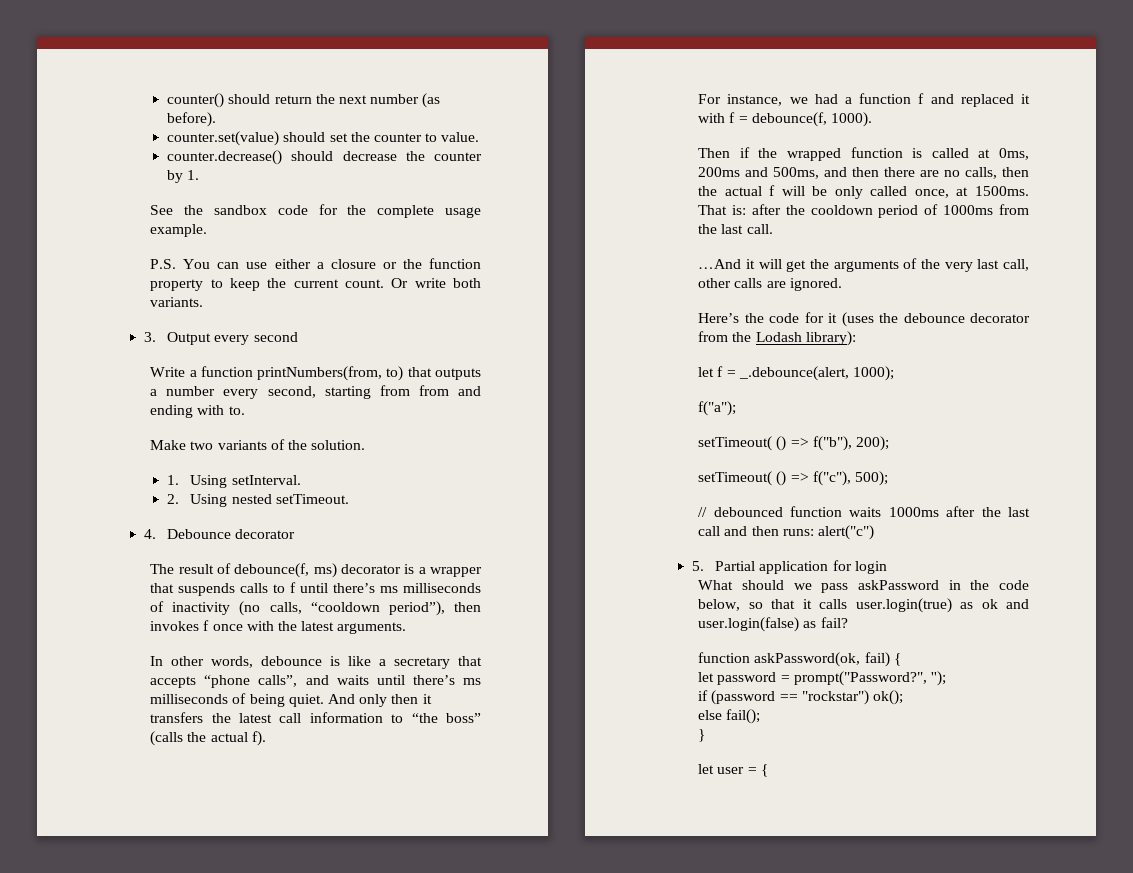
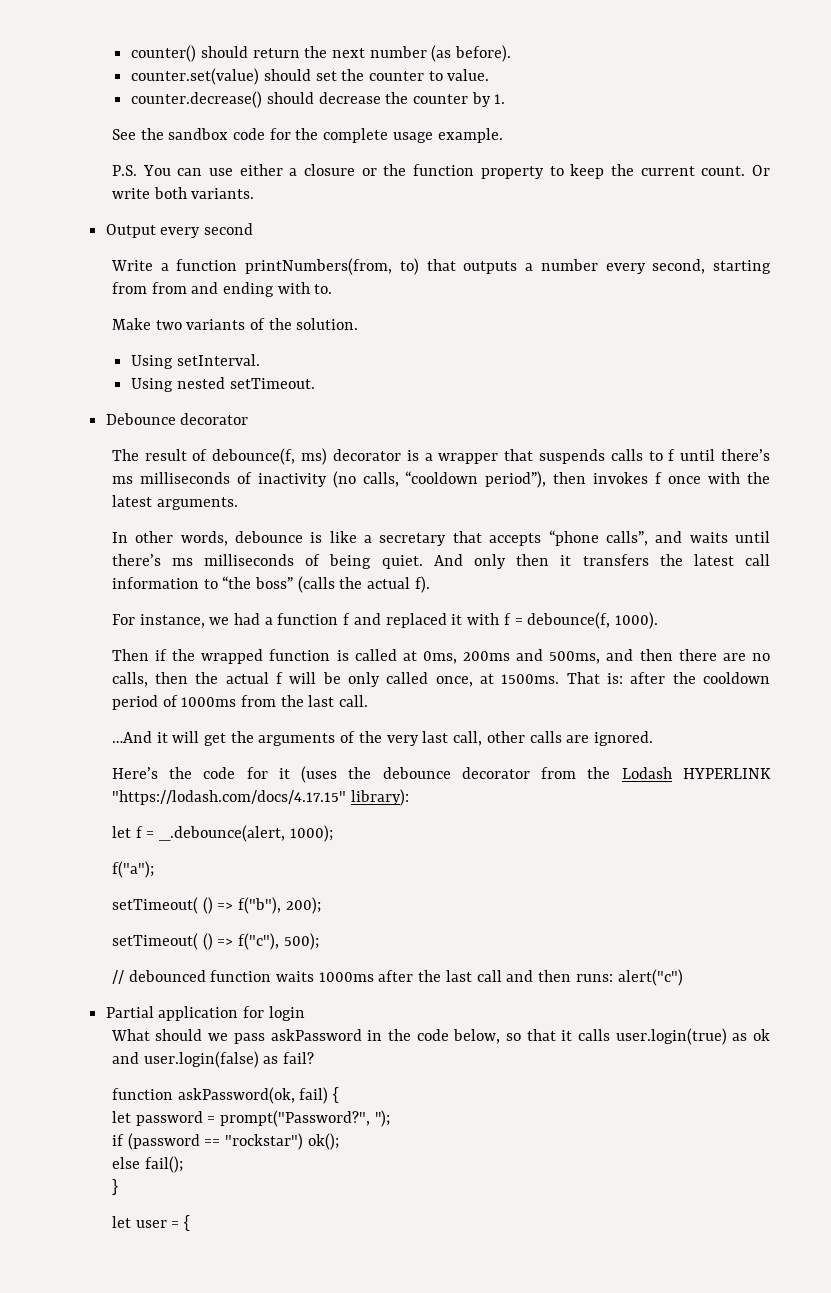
[144,332,157,342] 3. -> (255, 193) none
[167,475,180,485] 1. -> (359, 324) none
[167,494,180,504] 2. -> (260, 360) none
[144,529,157,539] 4. -> (315, 383) none
(802, 337) none -> [683,768,771,779] [111,790,346,805] HYPERLINK "https://lodash.com/docs/4.17.15"
[692,561,705,571] 5. -> (683, 977) none

